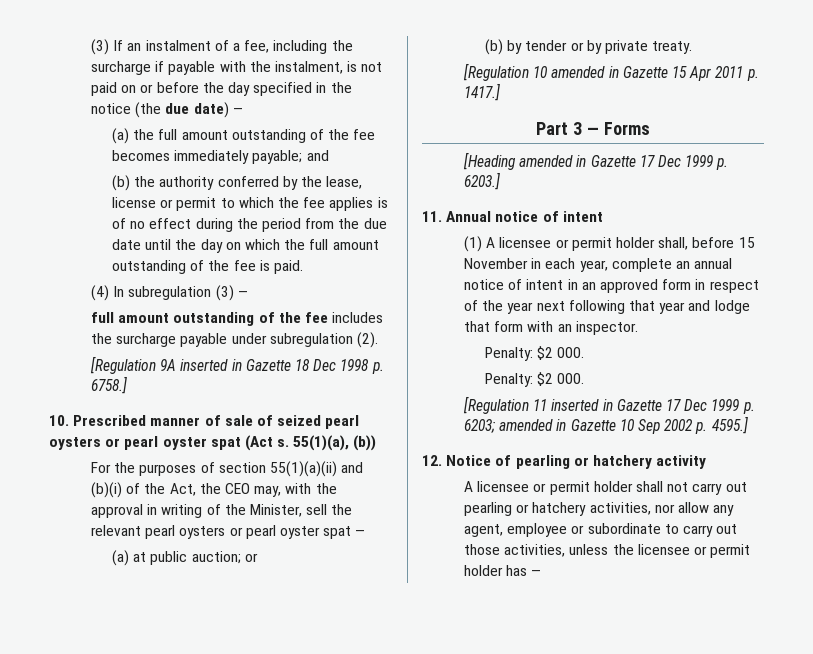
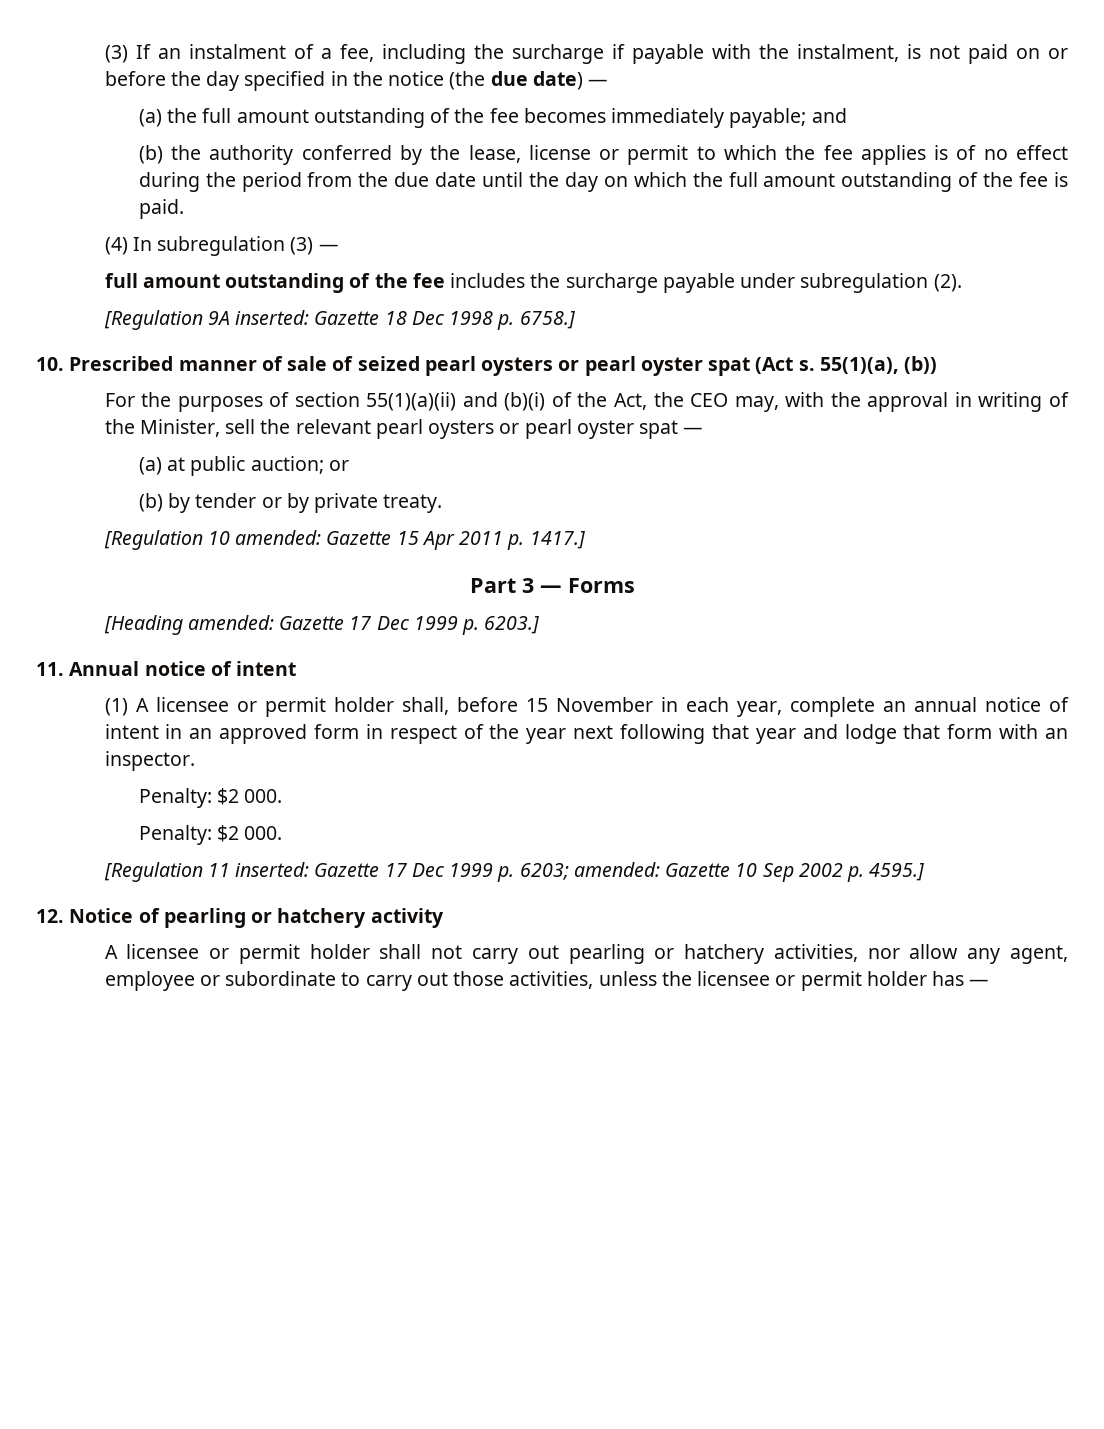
[180,359,242,371] inserted in -> [235,310,310,325] inserted:
[551,66,619,78] amended in -> [235,530,322,545] amended:
[519,155,587,167] amended in -> [187,615,274,630] amended:
[551,399,613,411] inserted in -> [235,862,310,877] inserted:
[499,419,567,431] amended in -> [573,862,660,877] amended:

